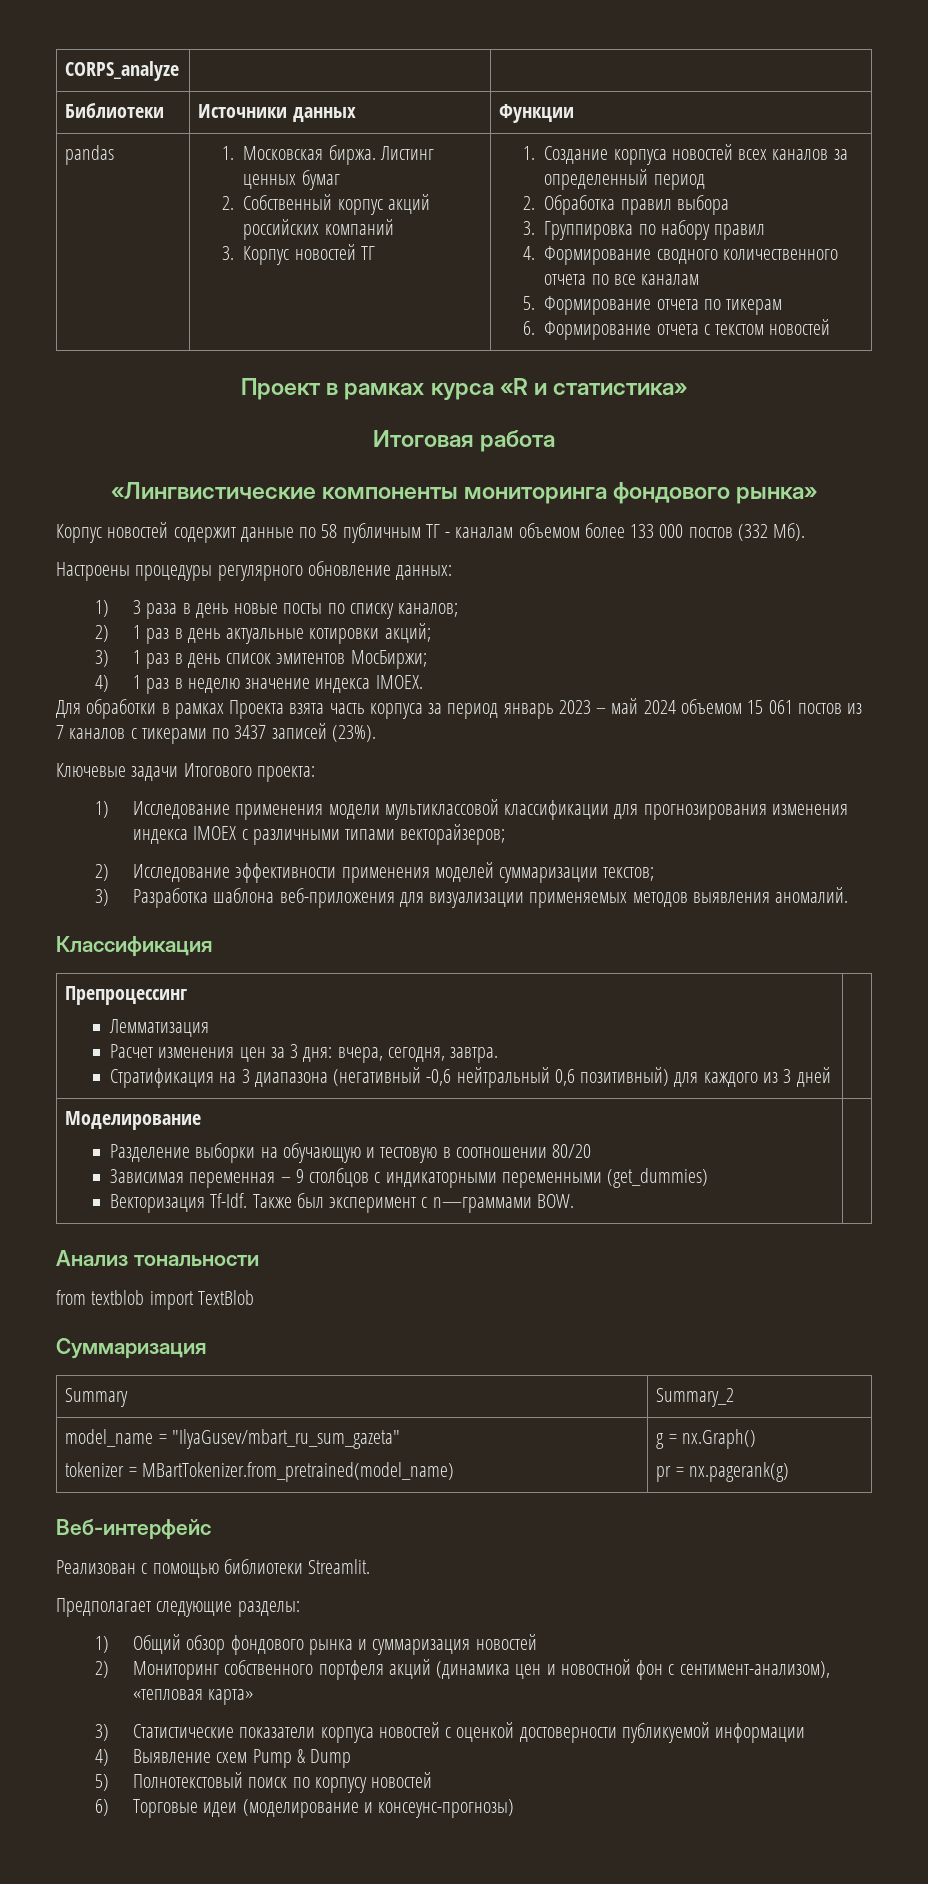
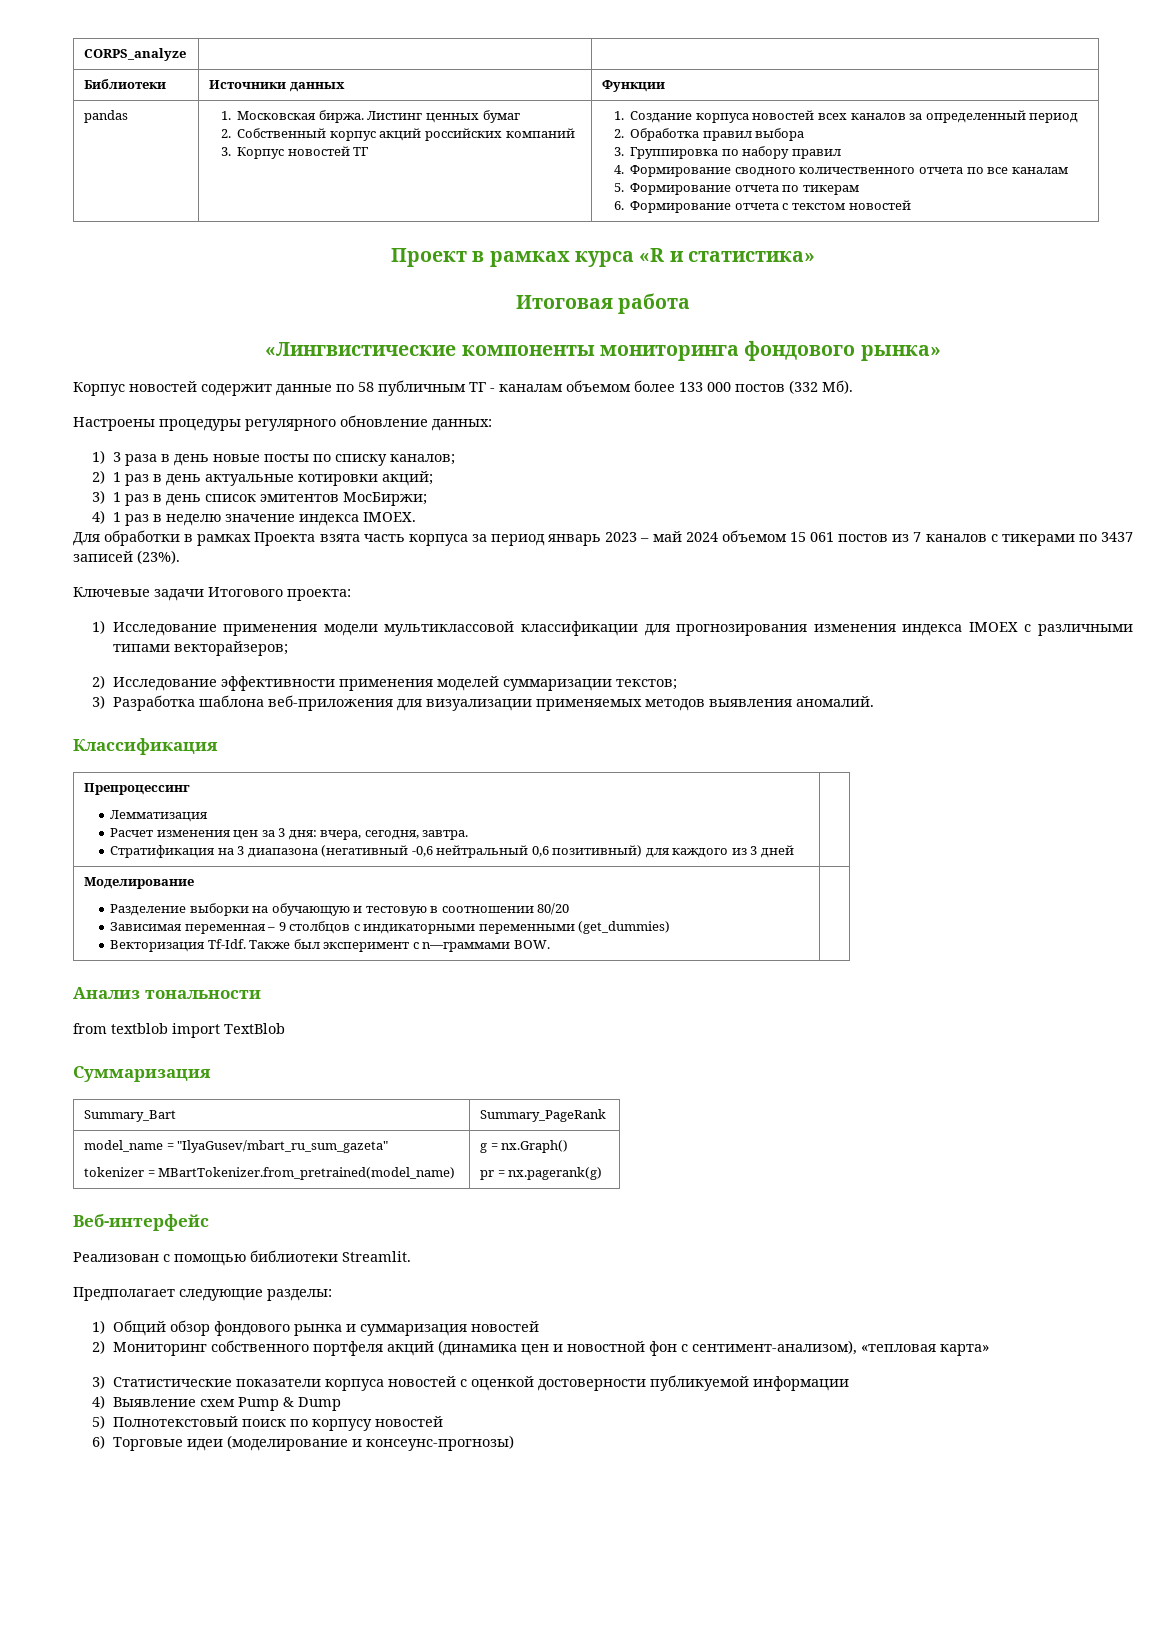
[65,1388,129,1407] [656,1388,735,1407] Summary | Summary_2 -> [84,1110,177,1122] [480,1109,607,1122] Summary_Bart | Summary_PageRank

